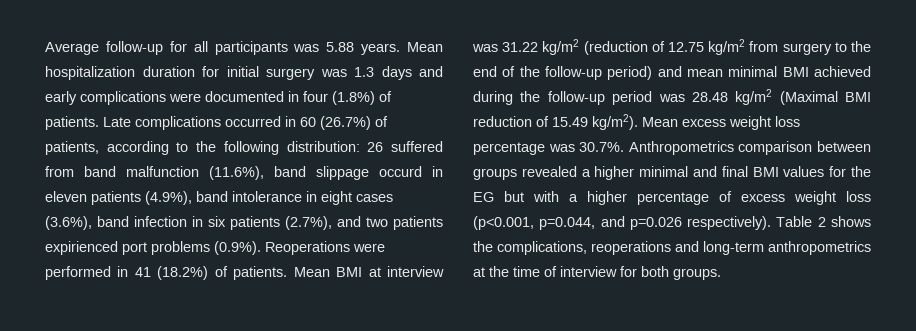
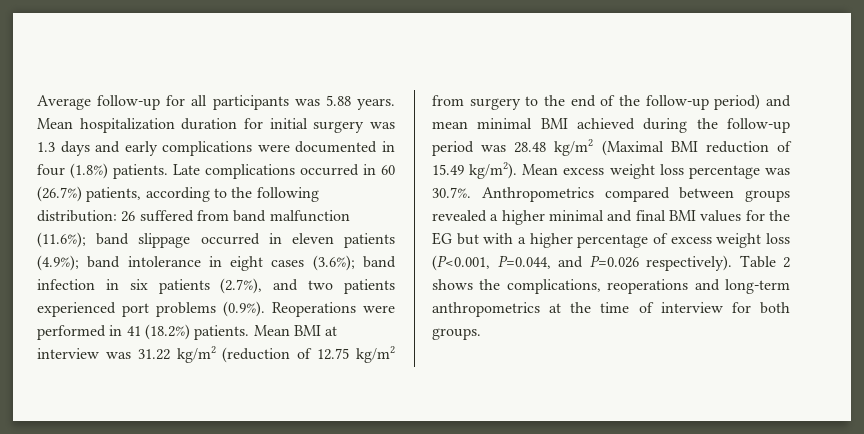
[379,91,392,102] of -> (108, 171) none
[375,116,388,127] of -> (82, 194) none
[209,166,264,180] (11.6%), -> [37,232,86,248] (11.6%);
[379,166,422,177] occurd -> [200,233,260,245] occurred
[145,191,192,205] (4.9%), -> [37,255,79,271] (4.9%);
[45,216,92,230] (3.6%), -> [312,255,355,271] (3.6%);
[45,241,118,255] expirienced -> [37,302,116,317] experienced
[214,266,228,277] of -> (190, 332) none
[738,141,813,155] comparison -> [604,187,670,202] compared
[473,216,682,230] (p<0.001, p=0.044, and p=0.026 -> [432,255,639,271] (P<0.001, P=0.044, and P=0.026

